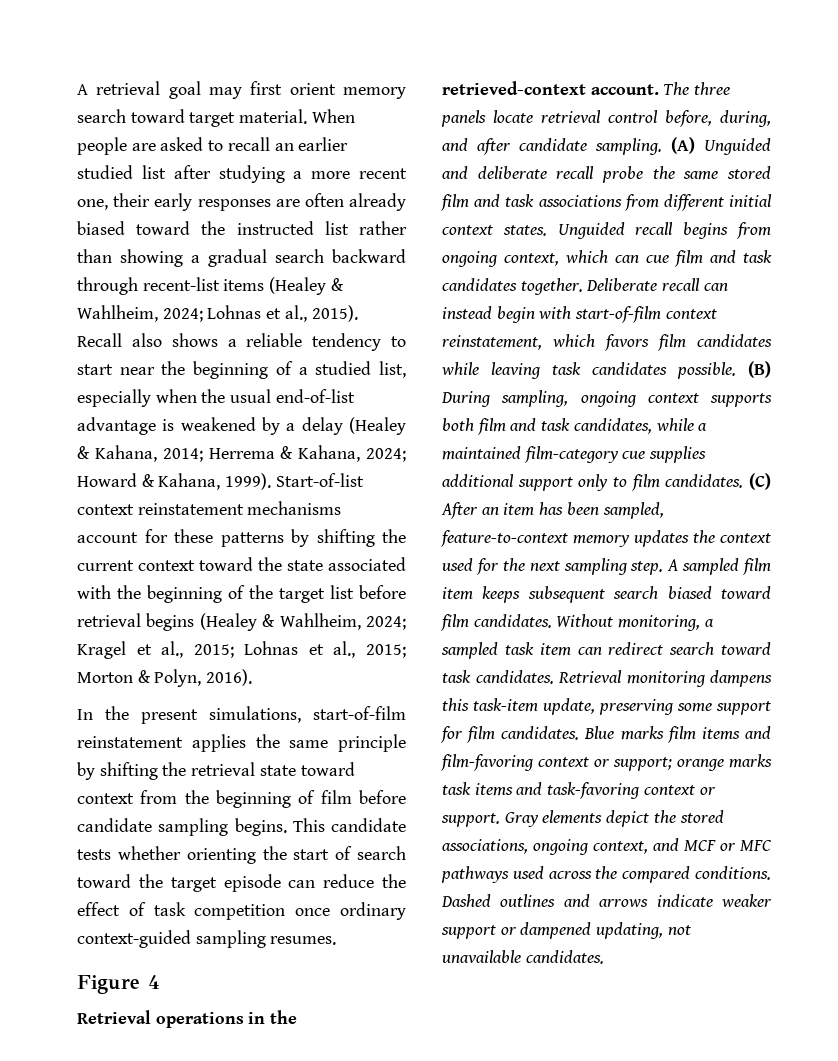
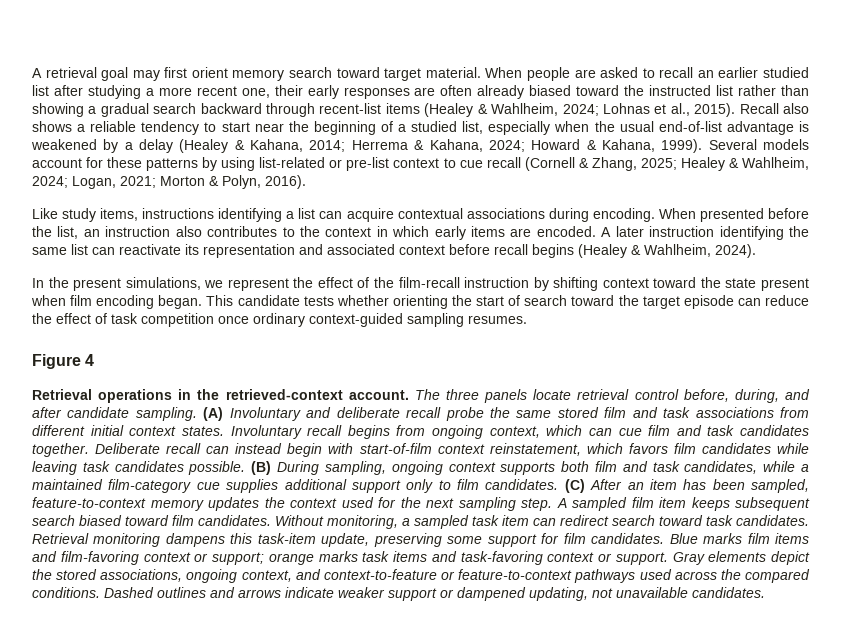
[275,473,364,487] [77,501,342,515] Start-of-list context reinstatement mechanisms -> [708,139,810,150] Several models
[316,529,406,547] [77,557,406,571] [77,585,406,603] [77,613,406,631] [77,641,406,659] [77,669,253,687] [77,706,406,724] [77,734,406,752] [77,762,355,780] [77,790,406,808] [77,818,287,836] shifting the current context toward the state associated with the beginning of the target list before retrieval begins (Healey & Wahlheim, 2024; Kragel et al., 2015; Lohnas et al., 2015; Morton & Polyn, 2016). // In the present simulations, start-of-film reinstatement applies the same principle by shifting the retrieval state toward context from the beginning of film before candidate sampling begins. -> [221,157,809,171] [32,175,306,189] [32,208,810,222] [32,226,810,240] [32,244,756,258] [32,277,809,291] [31,295,203,309] using list-related or pre-list context to cue recall (Cornell & Zhang, 2025; Healey & Wahlheim, 2024; Logan, 2021; Morton & Polyn, 2016). // Like study items, instructions identifying a list can acquire contextual associations during encoding. When presented before the list, an instruction also contributes to the context in which early items are encoded. A later instruction identifying the same list can reactivate its representation and associated context before recall begins (Healey & Wahlheim, 2024). // In the present simulations, we represent the effect of the film-recall instruction by shifting context toward the state present when film encoding began.
[704,138,771,155] Unguided -> [229,407,301,421] Involuntary
[557,222,625,239] Unguided -> [230,425,302,439] Involuntary
[684,840,772,851] MCF or MFC -> [323,569,573,580] context-to-feature or feature-to-context

